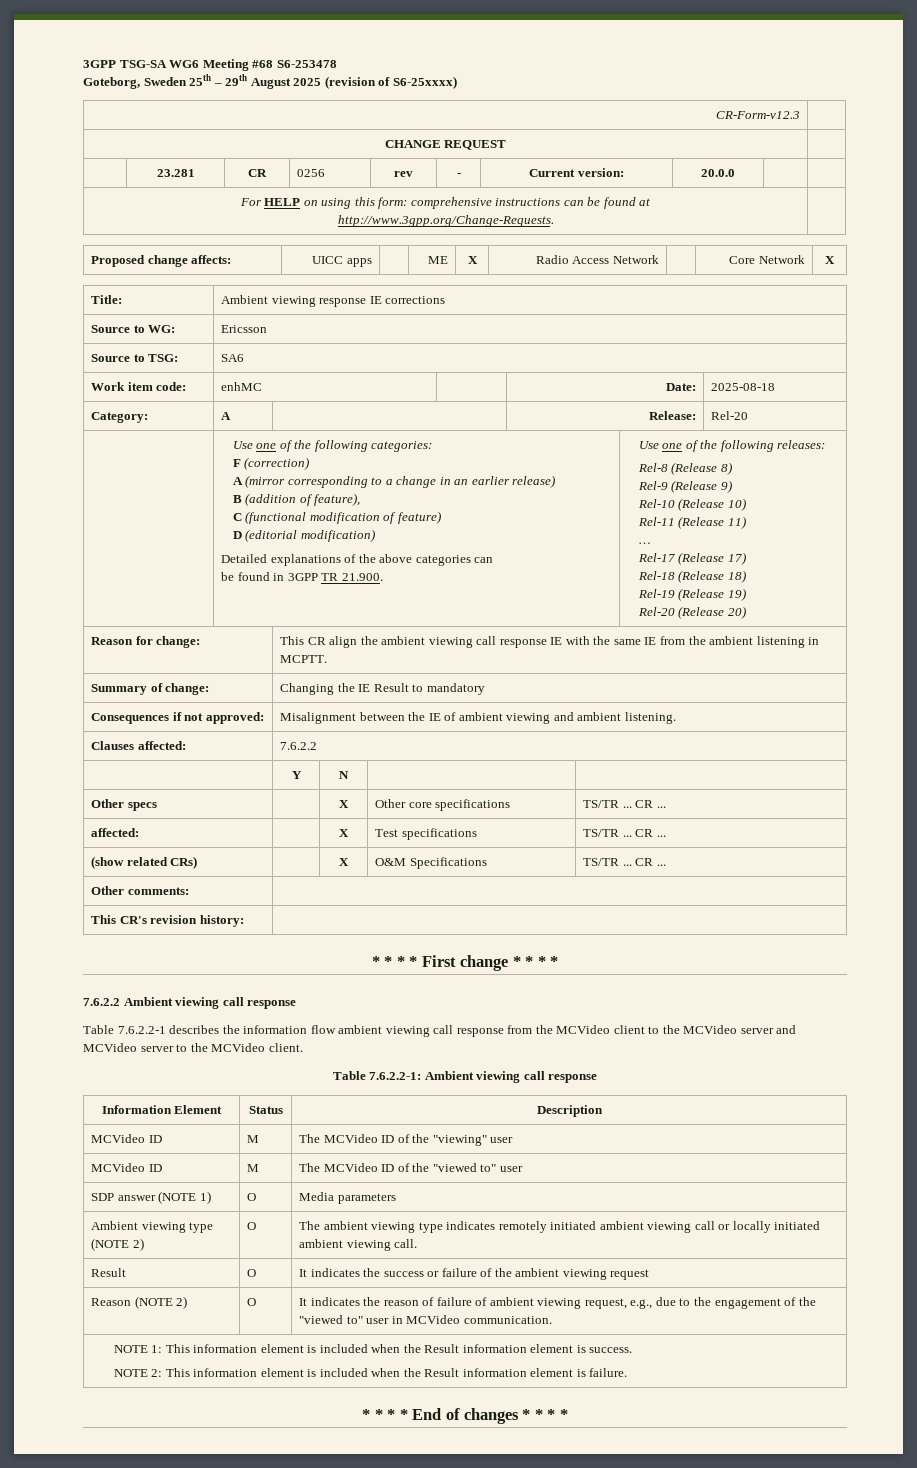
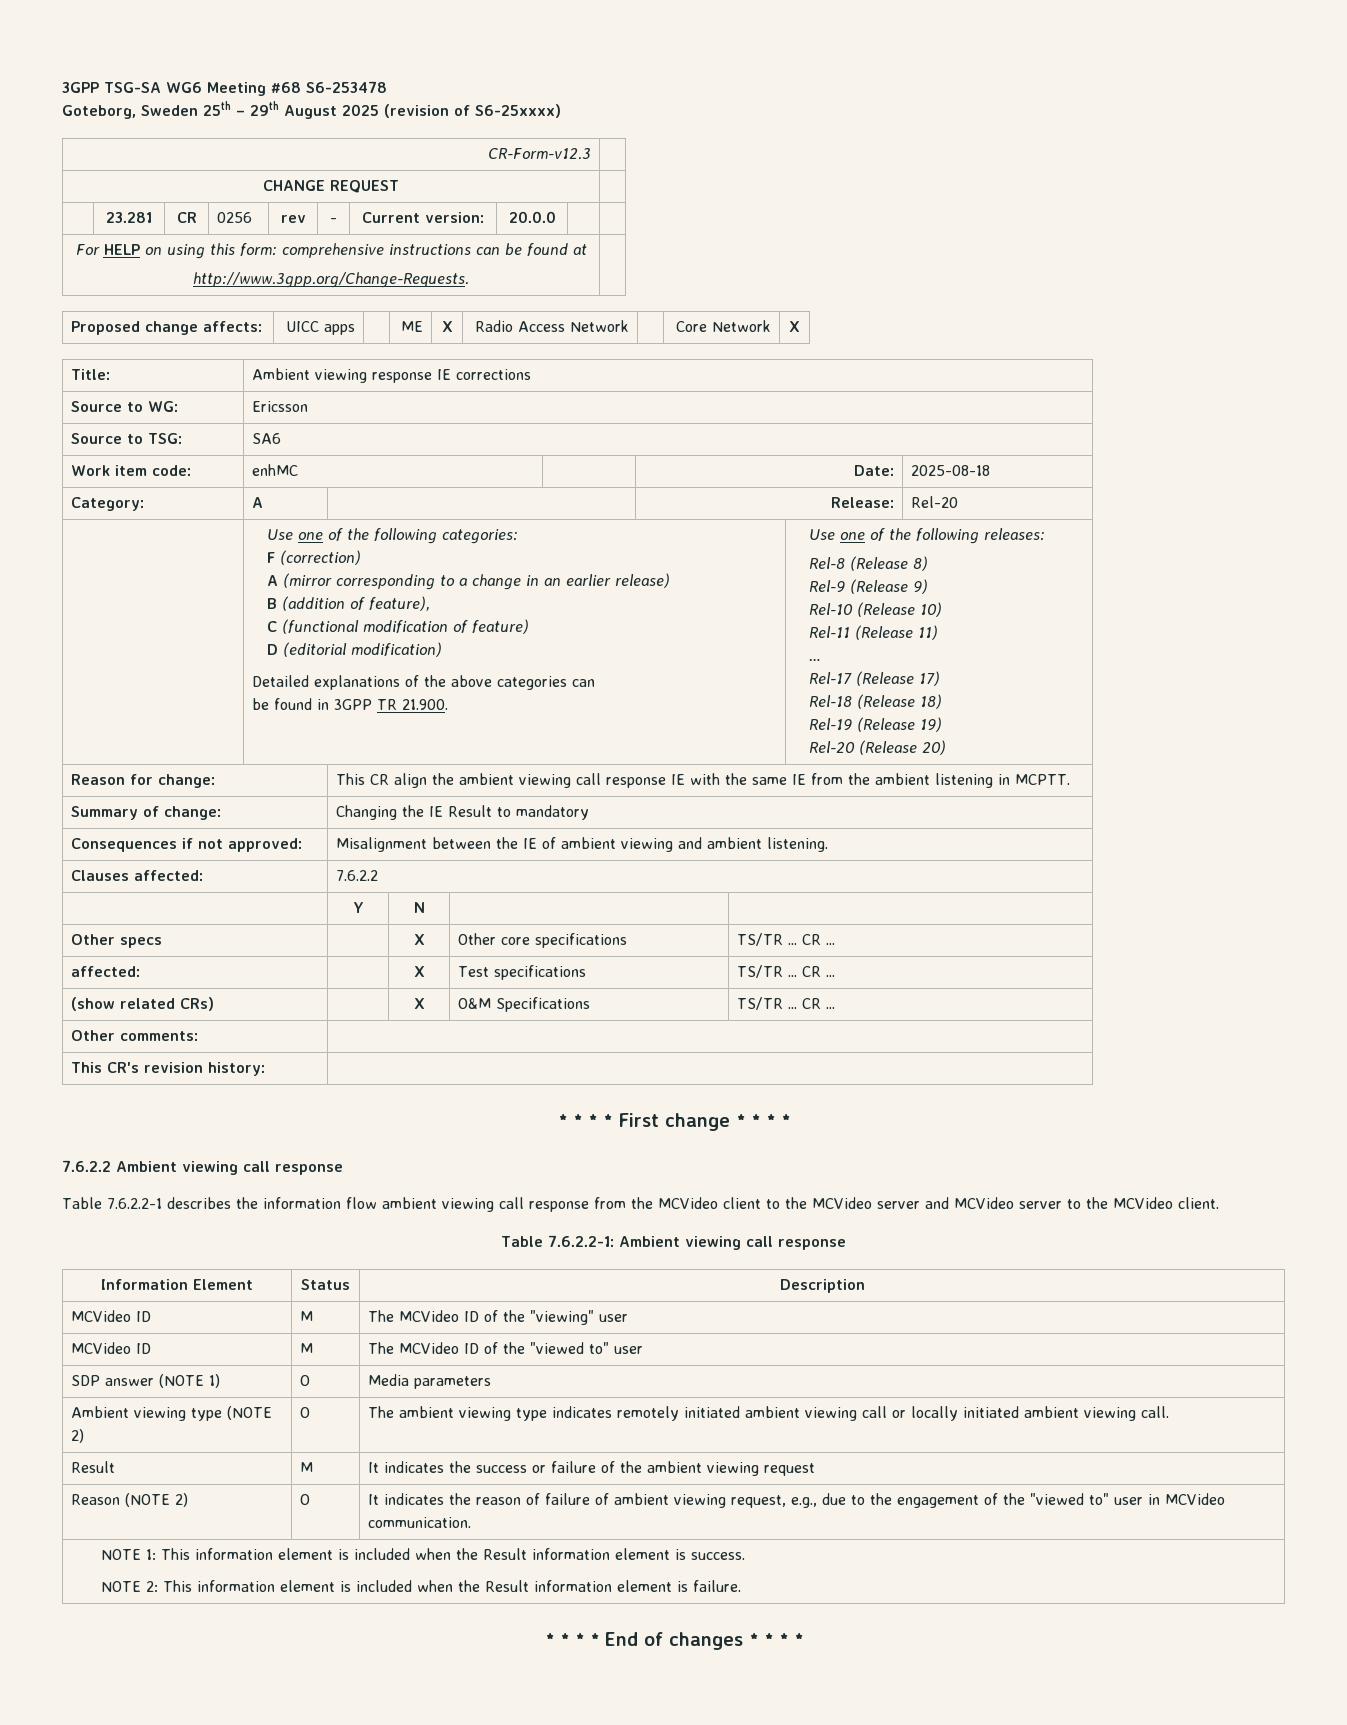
[247,1269,257,1277] O -> [300,1462,314,1473] M

